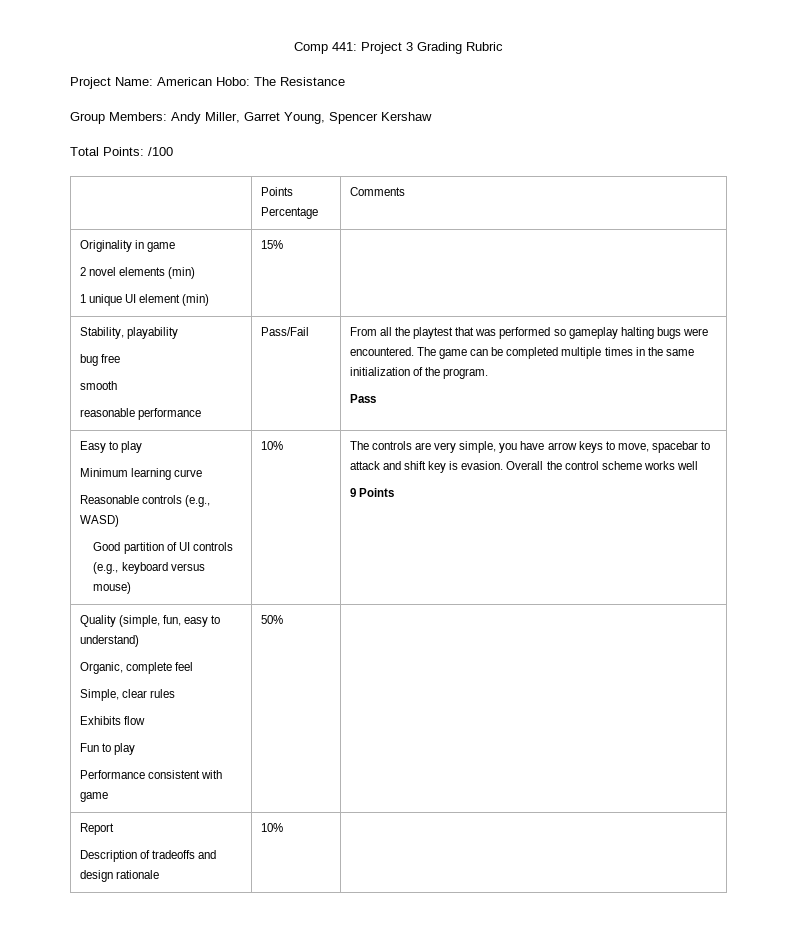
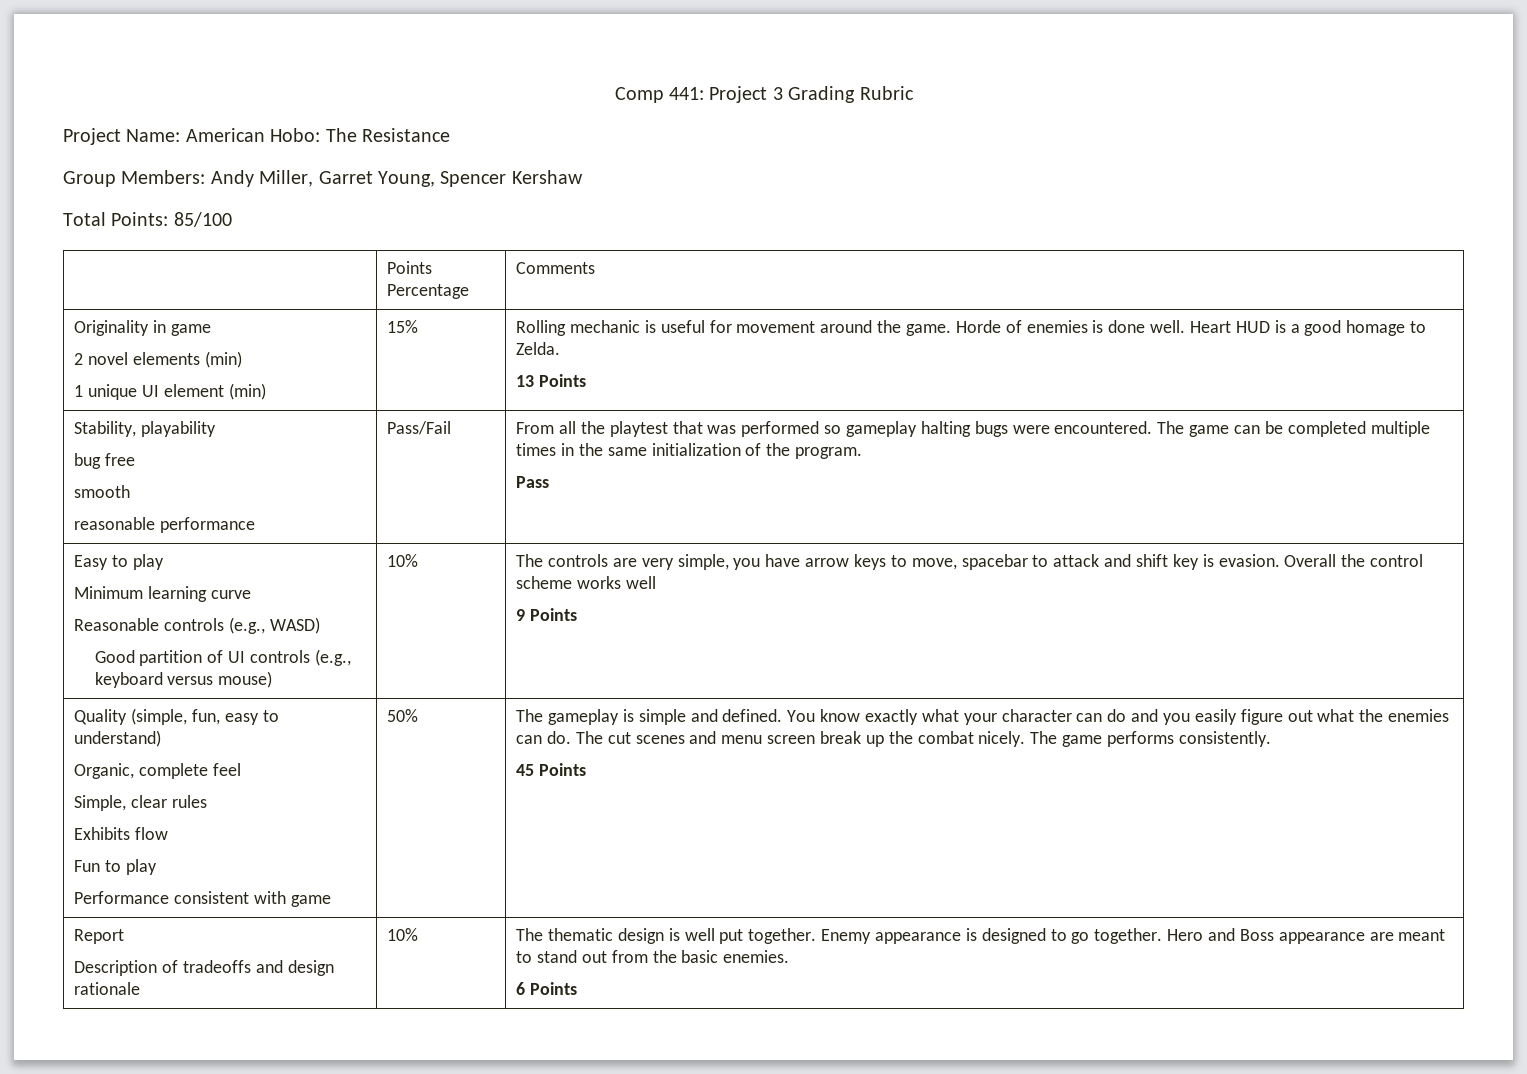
[148,147,173,156] /100 -> [173,212,232,227] 85/100
(283, 244) none -> [516,320,1427,336] [516,342,561,355] [516,374,586,387] Rolling mechanic is useful for movement around the game. Horde of enemies is done well. Heart HUD is a good homage to Zelda. // 13 Points
(283, 619) none -> [516,709,1450,725] [516,731,1271,747] [516,763,586,776] The gameplay is simple and defined. You know exactly what your character can do and you easily figure out what the enemies can do. The cut scenes and menu screen break up the combat nicely. The game performs consistently. // 45 Points
(283, 827) none -> [516,928,1446,944] [516,950,790,963] [516,982,577,995] The thematic design is well put together. Enemy appearance is designed to go together. Hero and Boss appearance are meant to stand out from the basic enemies. // 6 Points

